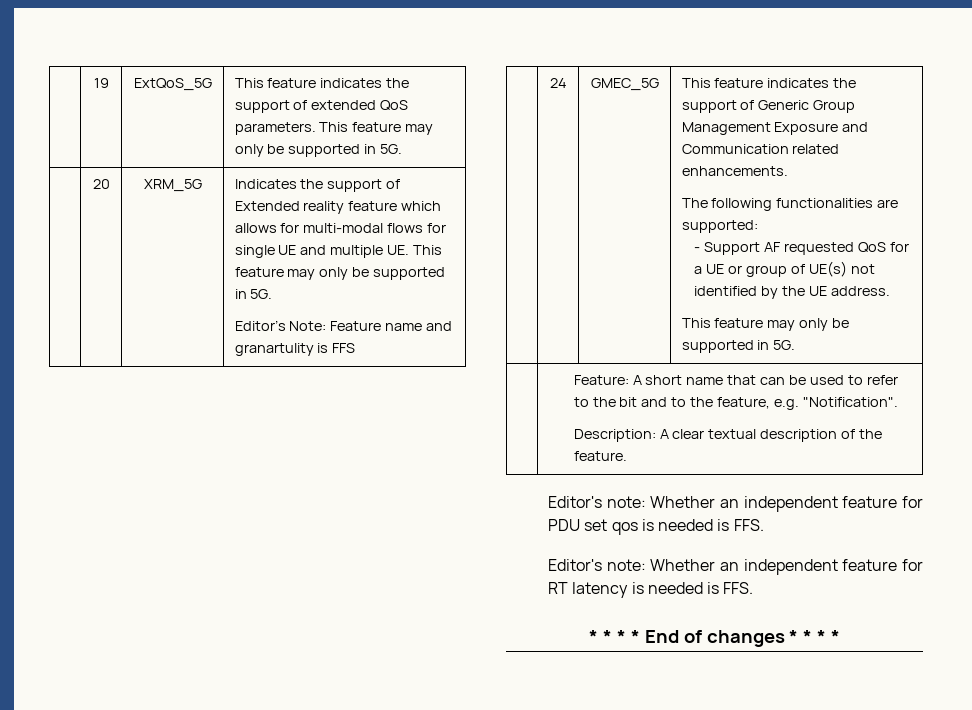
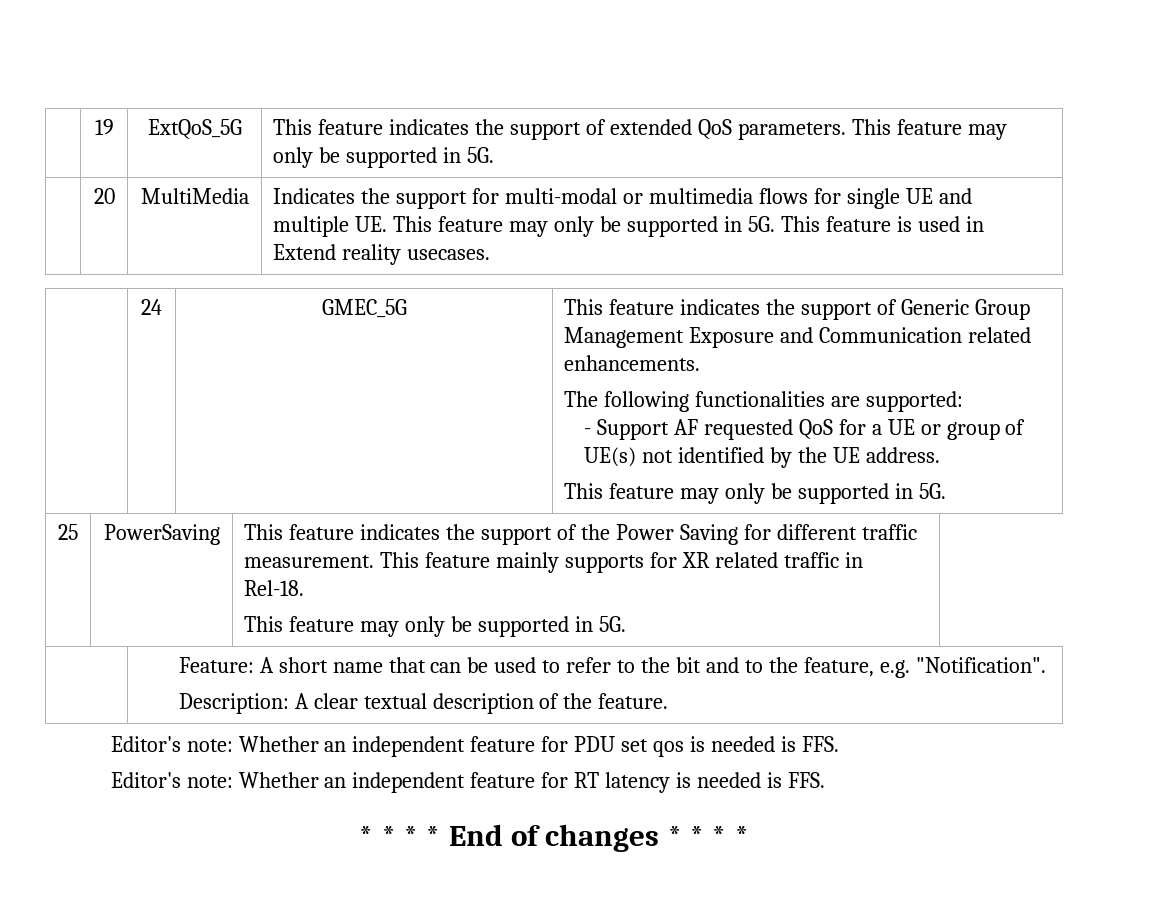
[143,179,202,192] XRM_5G -> [140,188,249,204] MultiMedia
[386,179,401,189] [234,201,442,214] [234,223,384,233] of Extended reality feature which allows for multi-modal -> [472,188,753,204] for multi-modal or multimedia
[234,320,453,331] [234,343,356,356] // Editor’s Note: Feature name and granartulity is FFS -> [780,216,984,232] [273,244,491,265] This feature is used in Extend reality usecases.
(796, 345) none -> [58,524,78,540] [103,524,220,545] [244,524,917,545] [244,552,863,573] [244,580,305,596] [244,616,626,637] // 25 | PowerSaving | This feature indicates the support of the Power Saving for different traffic measurement. This feature mainly supports for XR related traffic in Rel-18. // This feature may only be supported in 5G.

